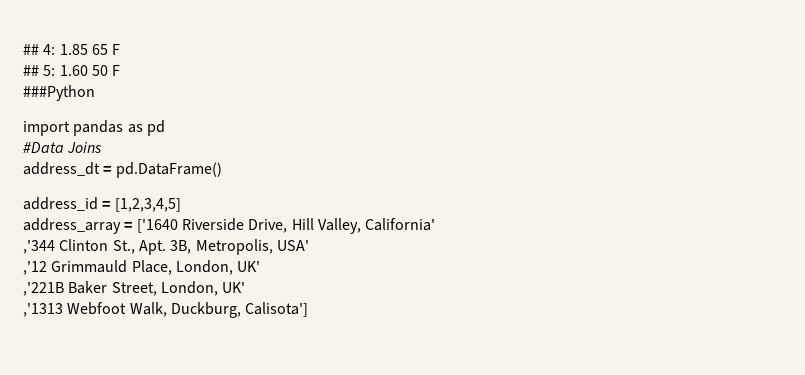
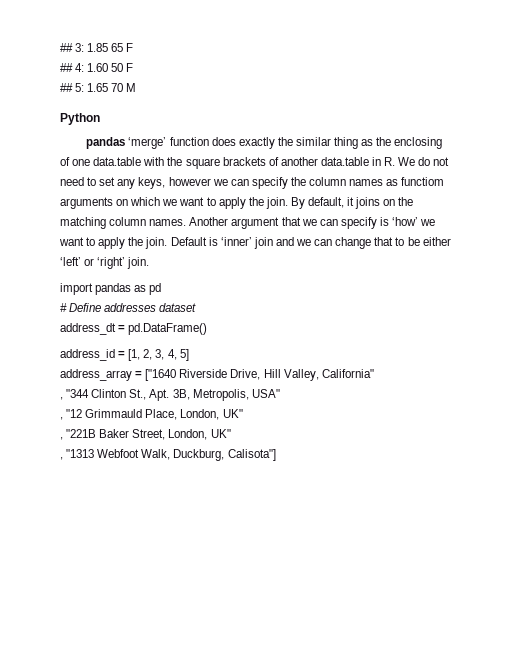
[23,44,56,55] ## 4: -> [60,43,85,52] ## 3:
[43,65,56,76] 5: -> [75,63,85,72] 4:
[23,85,95,101] ###Python -> [60,83,137,92] [60,113,100,125] [86,137,443,149] [60,157,450,169] [60,177,445,189] [60,197,414,209] [60,217,436,229] [59,237,451,249] [60,257,150,269] ## 5: 1.65 70 M // Python // pandas ‘merge’ function does exactly the similar thing as the enclosing of one data.table with the square brackets of another data.table in R. We do not need to set any keys, however we can specify the column names as functiom arguments on which we want to apply the join. By default, it joins on the matching column names. Another argument that we can specify is ‘how’ we want to apply the join. Default is ‘inner’ join and we can change that to be either ‘left’ or ‘right’ join.
[23,142,103,153] #Data Joins -> [60,303,197,312] # Define addresses dataset
[114,198,181,212] [1,2,3,4,5] -> [128,349,189,361] [1, 2, 3, 4, 5]
[136,219,178,233] ['1640 -> [145,369,177,381] ["1640
[365,218,436,231] [23,240,55,254] California' // ,'344 -> [321,369,374,378] [60,389,90,400] California" // , "344
[276,240,309,251] [23,260,261,275] [23,281,246,296] [23,303,63,317] USA' // ,'12 Grimmauld Place, London, UK' // ,'221B Baker Street, London, UK' // ,'1313 -> [251,389,280,398] [60,409,243,420] [60,429,231,440] [60,449,95,460] USA" // , "12 Grimmauld Place, London, UK" // , "221B Baker Street, London, UK" // , "1313
[245,302,309,317] Calisota'] -> [227,449,276,461] Calisota"]

